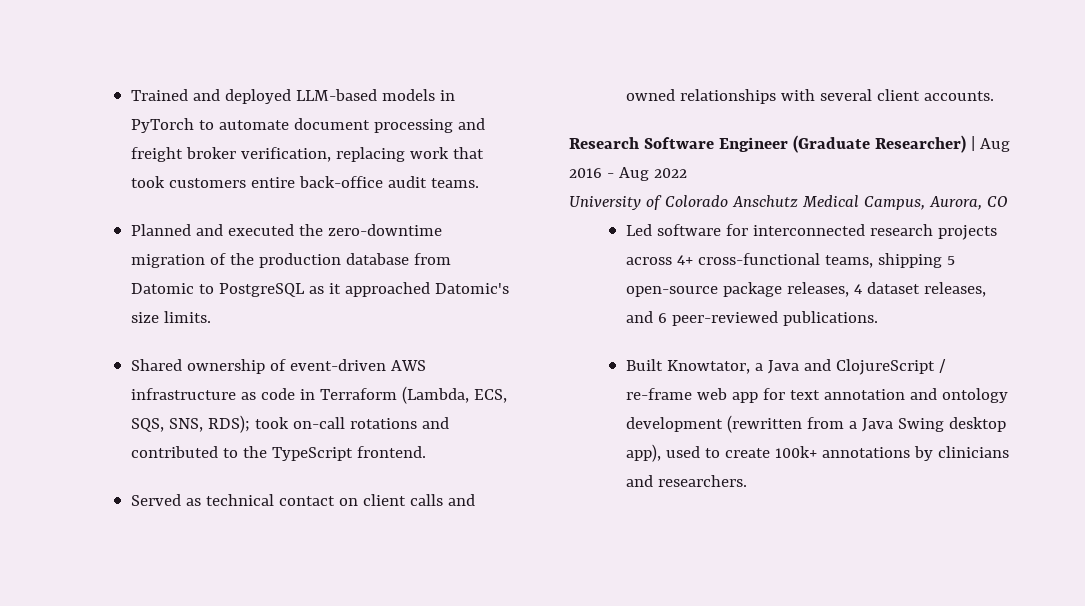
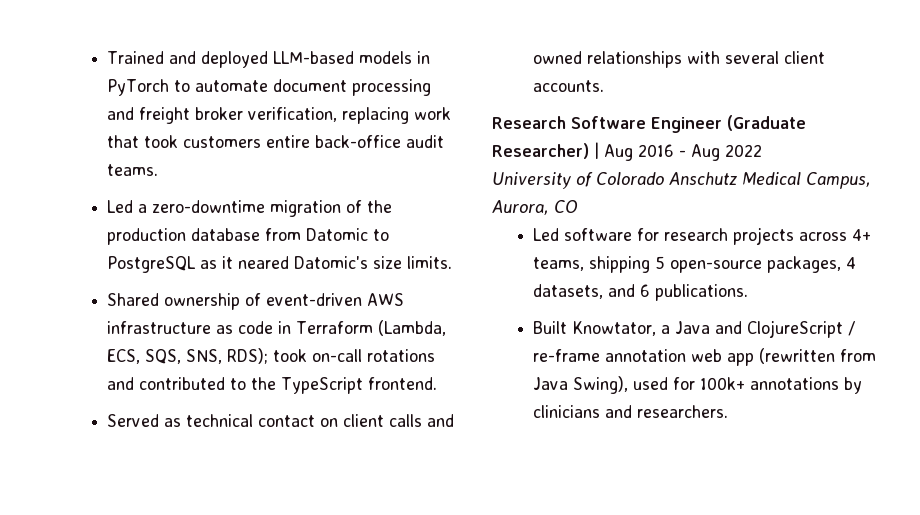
[130,224,323,236] Planned and executed the -> [107,200,148,213] Led a
[344,282,430,297] approached -> [238,256,290,269] neared
[752,224,865,236] interconnected -> (660, 234) none
[697,253,820,265] cross-functional -> (872, 235) none
[722,282,986,297] package releases, 4 dataset releases, -> [767,256,857,273] [533,284,604,299] packages, 4 datasets,
[671,311,778,326] peer-reviewed -> (651, 290) none
(692, 394) none -> [605,349,687,362] annotation
[762,388,1008,403] [625,415,1006,433] [625,444,770,462] for text annotation and ontology development (rewritten from a Java Swing desktop app), used to create -> [759,348,877,364] [533,376,696,394] (rewritten from Java Swing), used for

